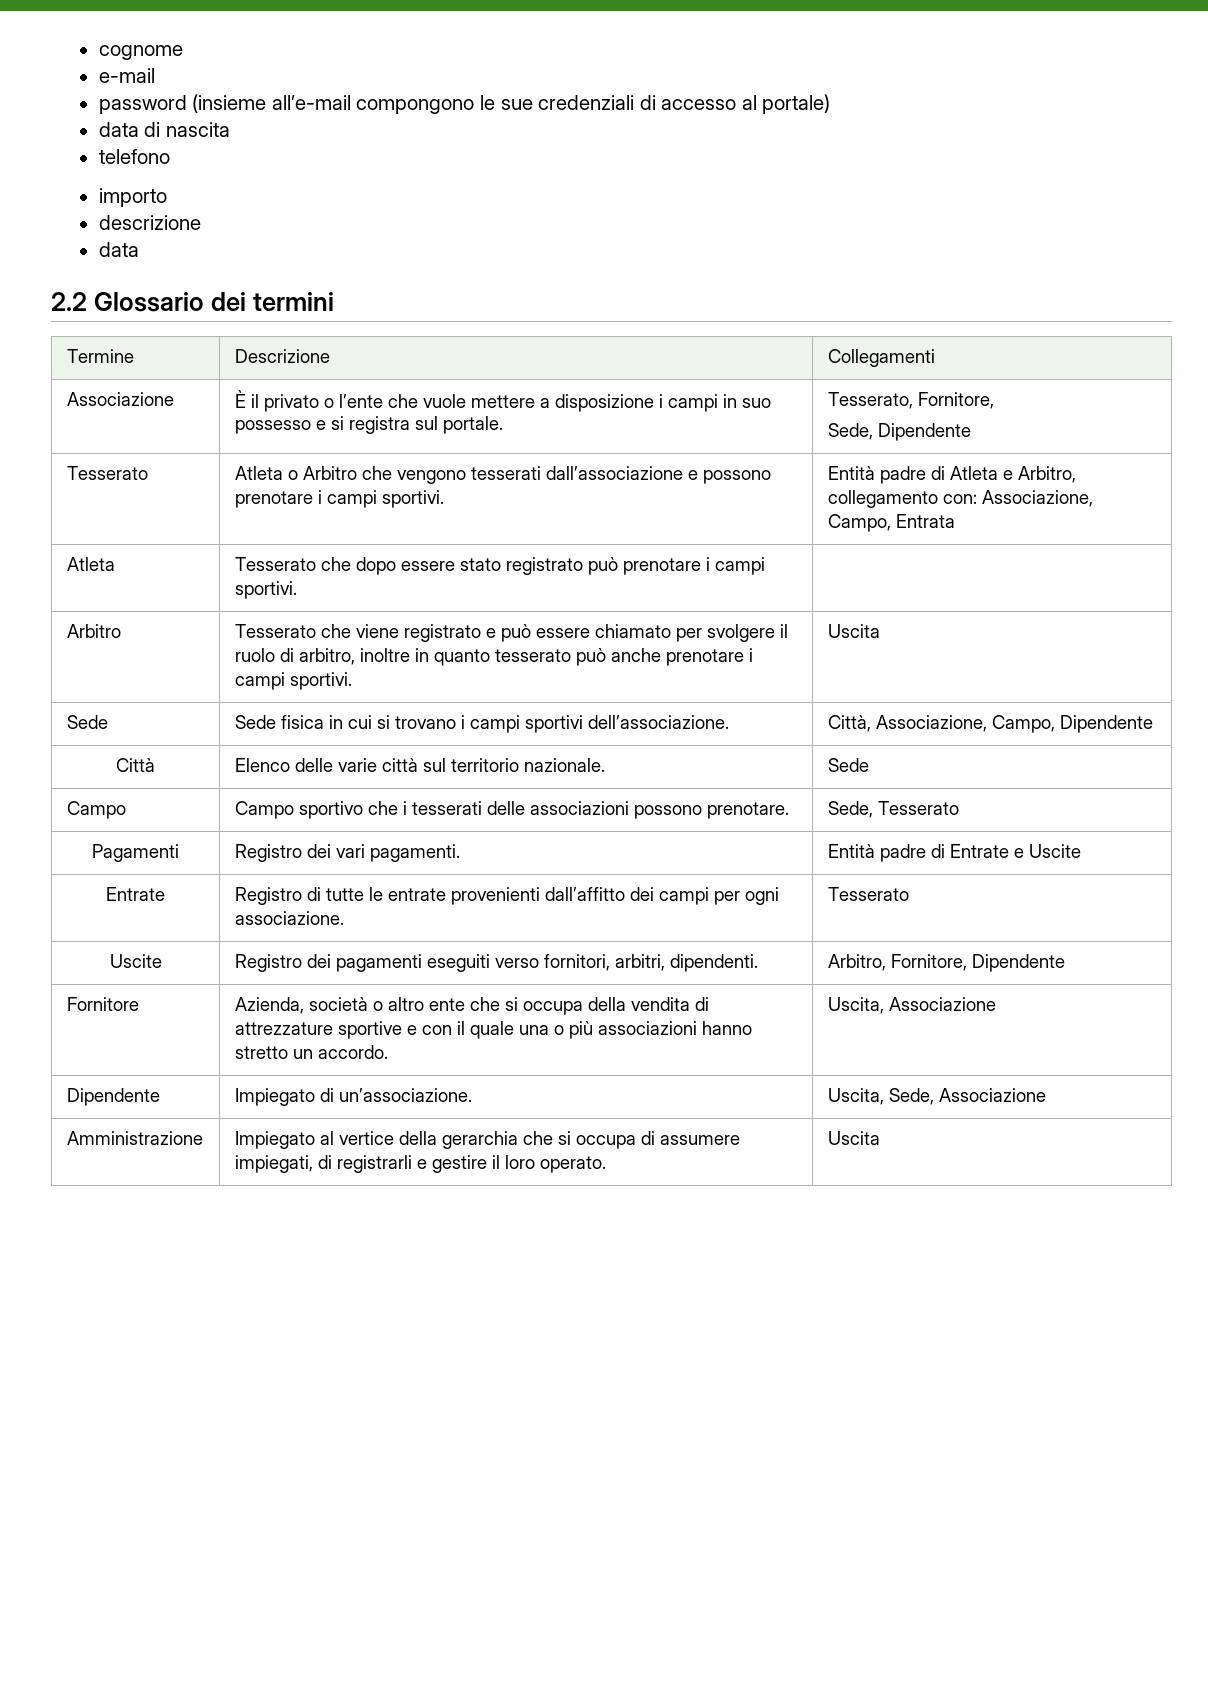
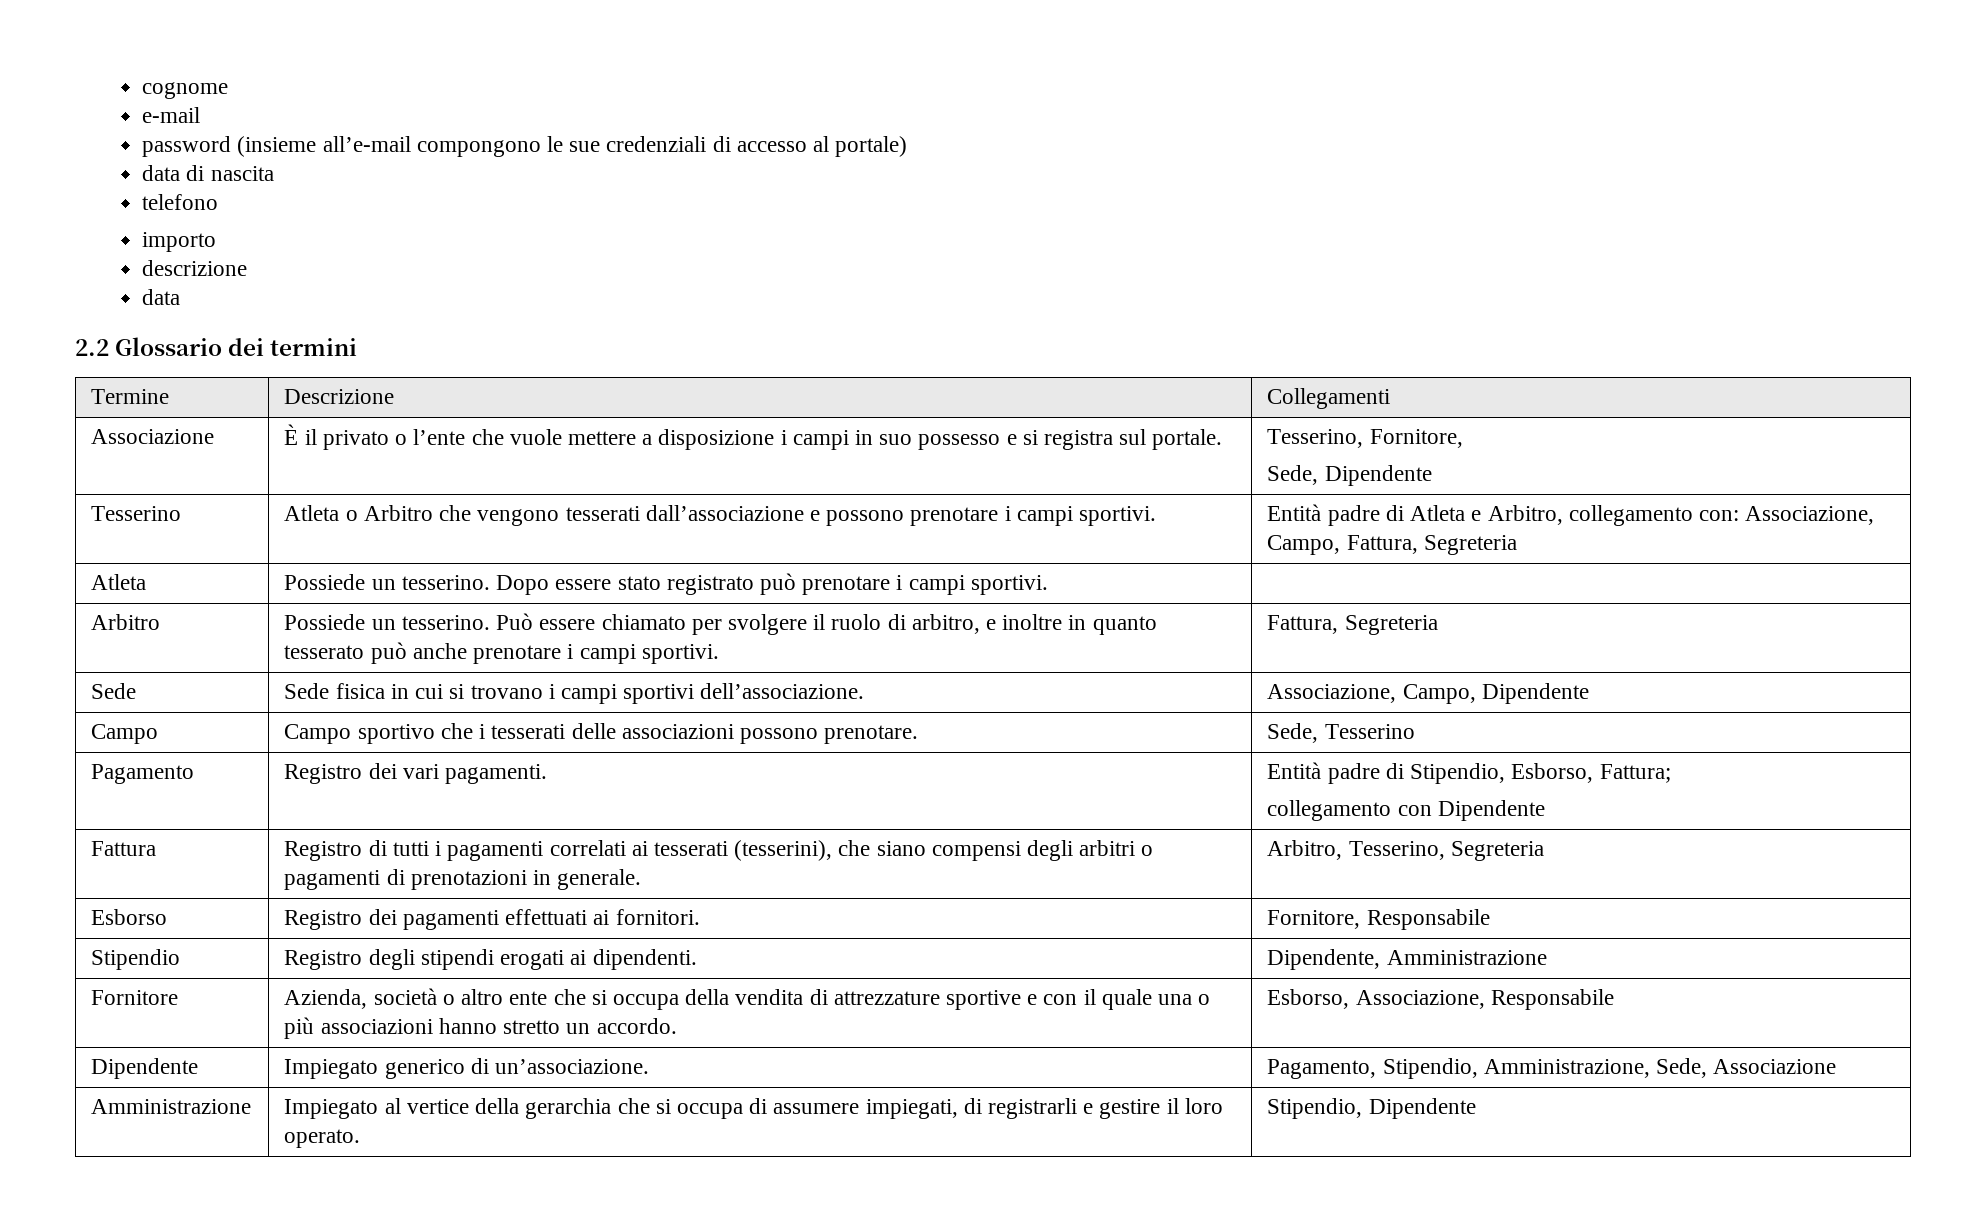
[827,392,913,409] Tesserato, -> [1267,429,1364,448] Tesserino,
[66,466,148,480] Tesserato -> [91,506,182,521] Tesserino
[895,514,955,528] Entrata -> [1346,535,1517,555] Fattura, Segreteria
[234,557,396,575] Tesserato che dopo -> [284,574,550,595] Possiede un tesserino. Dopo
[234,624,531,642] Tesserato che viene registrato e può -> [284,613,534,630] Possiede un tesserino. Può
(355, 656) none -> [985,619,996,630] e
[827,624,880,638] Uscita -> [1267,615,1438,635] Fattura, Segreteria
[827,715,871,732] Città, -> (865, 691) none
[116,758,155,772] [234,758,605,772] [827,758,869,772] // Città | Elenco delle varie città sul territorio nazionale. | Sede -> (1589, 693) none
[877,801,959,815] [92,844,179,862] Tesserato // Pagamenti -> [1324,724,1415,739] [91,764,195,784] Tesserino // Pagamento
[949,844,1081,858] [106,887,165,901] [234,887,779,905] [234,911,344,925] [827,887,909,901] [109,954,162,968] [234,954,758,972] [827,954,1065,972] Entrate e Uscite // Entrate | Registro di tutte le entrate provenienti dall’affitto dei campi per ogni associazione. | Tesserato // Uscite | Registro dei pagamenti eseguiti verso fornitori, arbitri, dipendenti. | Arbitro, Fornitore, Dipendente -> [1410,763,1671,784] [1267,800,1545,821] [91,841,157,856] [284,840,1154,861] [284,869,642,890] [1267,840,1544,861] [91,909,168,925] [284,909,700,930] [1267,909,1490,930] [91,949,181,970] [284,949,697,970] [1267,949,1547,970] Stipendio, Esborso, Fattura; // collegamento con Dipendente // Fattura | Registro di tutti i pagamenti correlati ai tesserati (tesserini), che siano compensi degli arbitri o pagamenti di prenotazioni in generale. | Arbitro, Tesserino, Segreteria // Esborso | Registro dei pagamenti effettuati ai fornitori. | Fornitore, Responsabile // Stipendio | Registro degli stipendi erogati ai dipendenti. | Dipendente, Amministrazione
[827,997,996,1014] Uscita, Associazione -> [1267,989,1614,1010] Esborso, Associazione, Responsabile
(315, 1097) none -> [384,1059,465,1079] generico
[827,1088,884,1105] Uscita, -> [1267,1058,1650,1079] Pagamento, Stipendio, Amministrazione,
[827,1131,880,1145] Uscita -> [1267,1098,1476,1119] Stipendio, Dipendente

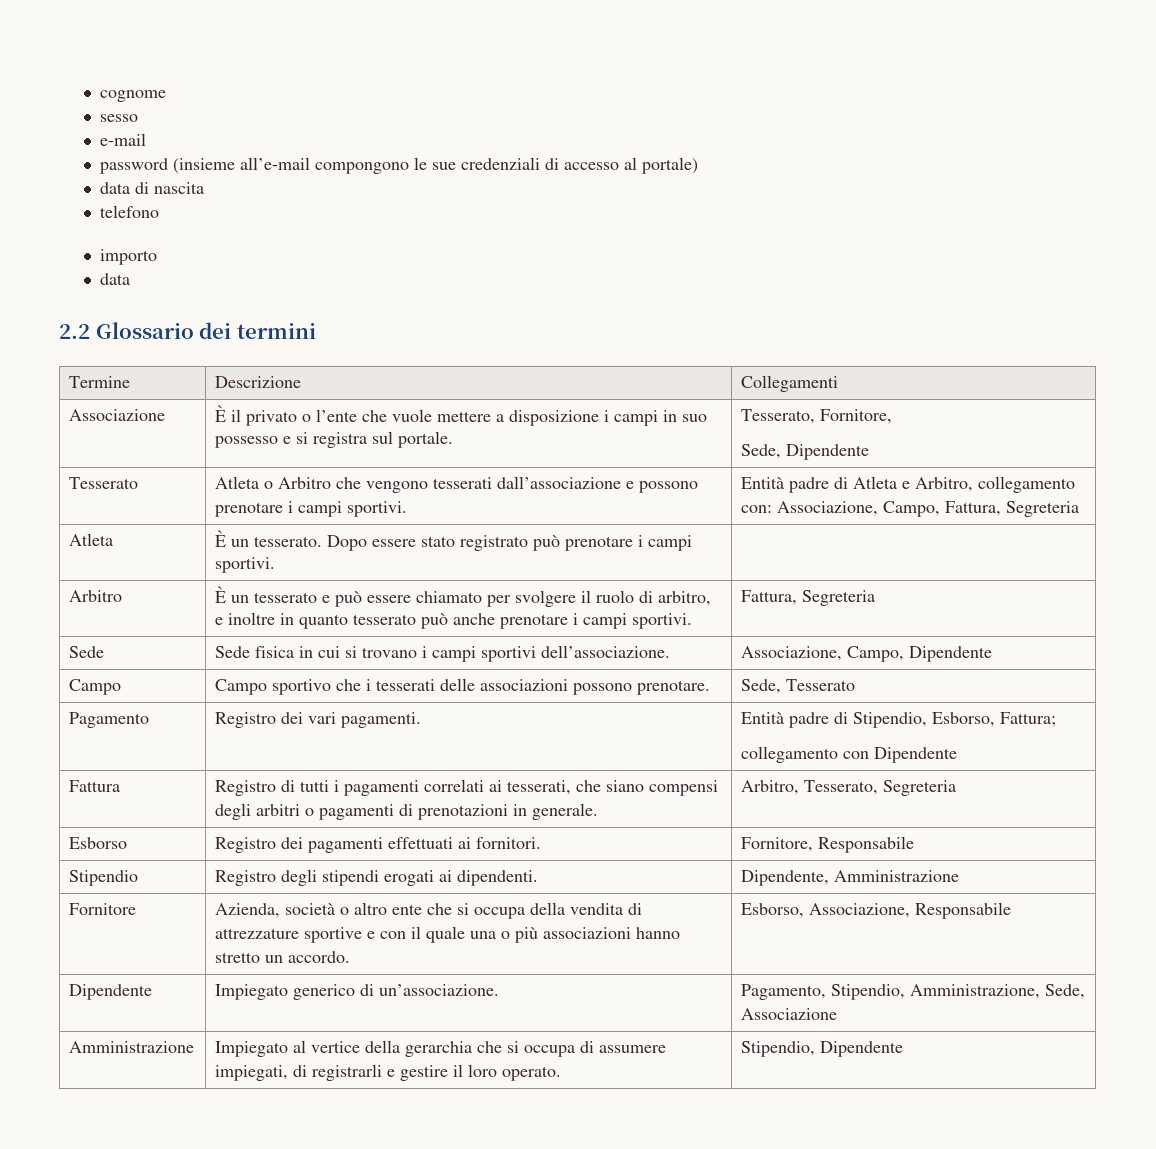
(229, 90) none -> [99,114,138,122] // sesso
[142,260,248,276] // descrizione -> (157, 257) none
[1267,429,1364,448] Tesserino, -> [741,409,816,424] Tesserato,
[91,506,182,521] Tesserino -> [69,477,139,489] Tesserato
[284,574,490,590] Possiede un tesserino. -> [215,530,323,547] È un tesserato.
[284,613,534,630] Possiede un tesserino. Può -> [215,586,363,607] È un tesserato e può
[1324,724,1415,739] Tesserino -> [786,679,856,691] Tesserato
[653,840,833,861] tesserati (tesserini), -> [507,780,572,795] tesserati,
[1348,841,1445,860] Tesserino, -> [804,780,879,795] Tesserato,

